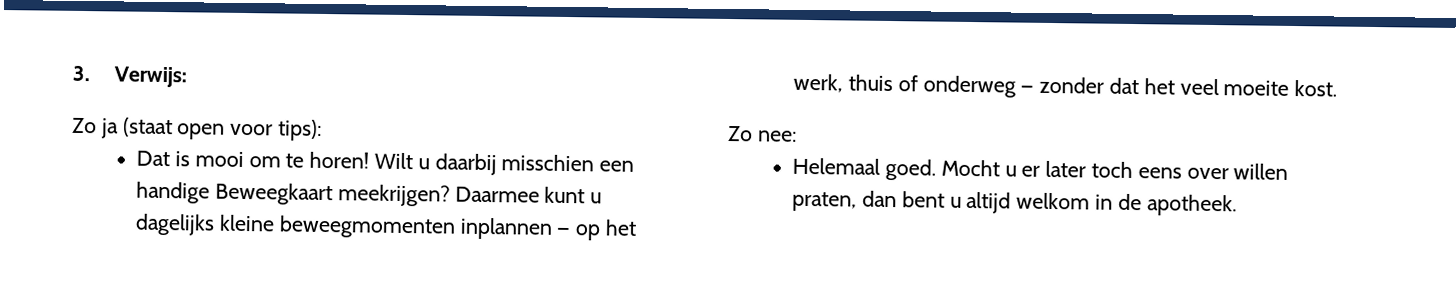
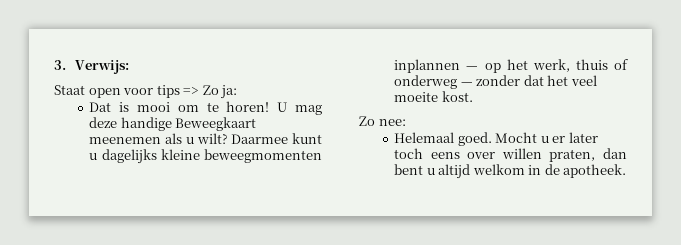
[72,117,323,141] Zo ja (staat open voor tips): -> [54,85,238,99] Staat open voor tips => Zo ja:
[373,152,635,176] [136,181,450,207] Wilt u daarbij misschien een handige Beweegkaart meekrijgen? -> [277,102,323,115] [89,117,257,131] [89,133,228,144] U mag deze handige Beweegkaart meenemen als u wilt?

